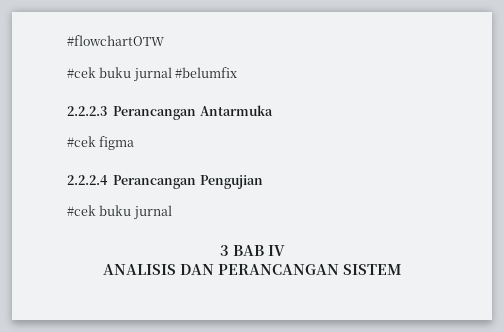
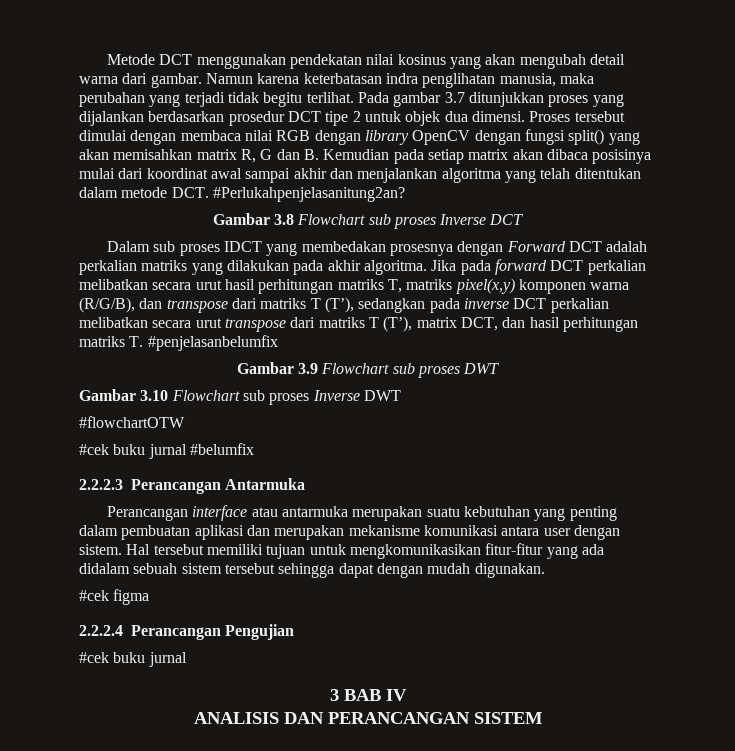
(67, 40) none -> [106,54,625,69] [79,73,594,88] [79,92,624,107] [79,111,625,126] [79,129,640,145] [79,149,652,164] [79,168,641,183] [79,187,405,202] [212,213,524,229] [106,241,648,256] [79,259,646,275] [79,278,630,294] [79,297,609,313] [79,316,638,332] [79,335,278,351] [236,362,500,378] [79,389,401,405] Metode DCT menggunakan pendekatan nilai kosinus yang akan mengubah detail warna dari gambar. Namun karena keterbatasan indra penglihatan manusia, maka perubahan yang terjadi tidak begitu terlihat. Pada gambar 3.7 ditunjukkan proses yang dijalankan berdasarkan prosedur DCT tipe 2 untuk objek dua dimensi. Proses tersebut dimulai dengan membaca nilai RGB dengan library OpenCV dengan fungsi split() yang akan memisahkan matrix R, G dan B. Kemudian pada setiap matrix akan dibaca posisinya mulai dari koordinat awal sampai akhir dan menjalankan algoritma yang telah ditentukan dalam metode DCT. #Perlukahpenjelasanitung2an? // Gambar 3.8 Flowchart sub proses Inverse DCT // Dalam sub proses IDCT yang membedakan prosesnya dengan Forward DCT adalah perkalian matriks yang dilakukan pada akhir algoritma. Jika pada forward DCT perkalian melibatkan secara urut hasil perhitungan matriks T, matriks pixel(x,y) komponen warna (R/G/B), dan transpose dari matriks T (T’), sedangkan pada inverse DCT perkalian melibatkan secara urut transpose dari matriks T (T’), matrix DCT, dan hasil perhitungan matriks T. #penjelasanbelumfix // Gambar 3.9 Flowchart sub proses DWT // Gambar 3.10 Flowchart sub proses Inverse DWT //
(273, 110) none -> [106,505,617,521] [79,525,620,540] [79,543,604,559] [79,563,545,578] // Perancangan interface atau antarmuka merupakan suatu kebutuhan yang penting dalam pembuatan aplikasi dan merupakan mekanisme komunikasi antara user dengan sistem. Hal tersebut memiliki tujuan untuk mengkomunikasikan fitur-fitur yang ada didalam sebuah sistem tersebut sehingga dapat dengan mudah digunakan.

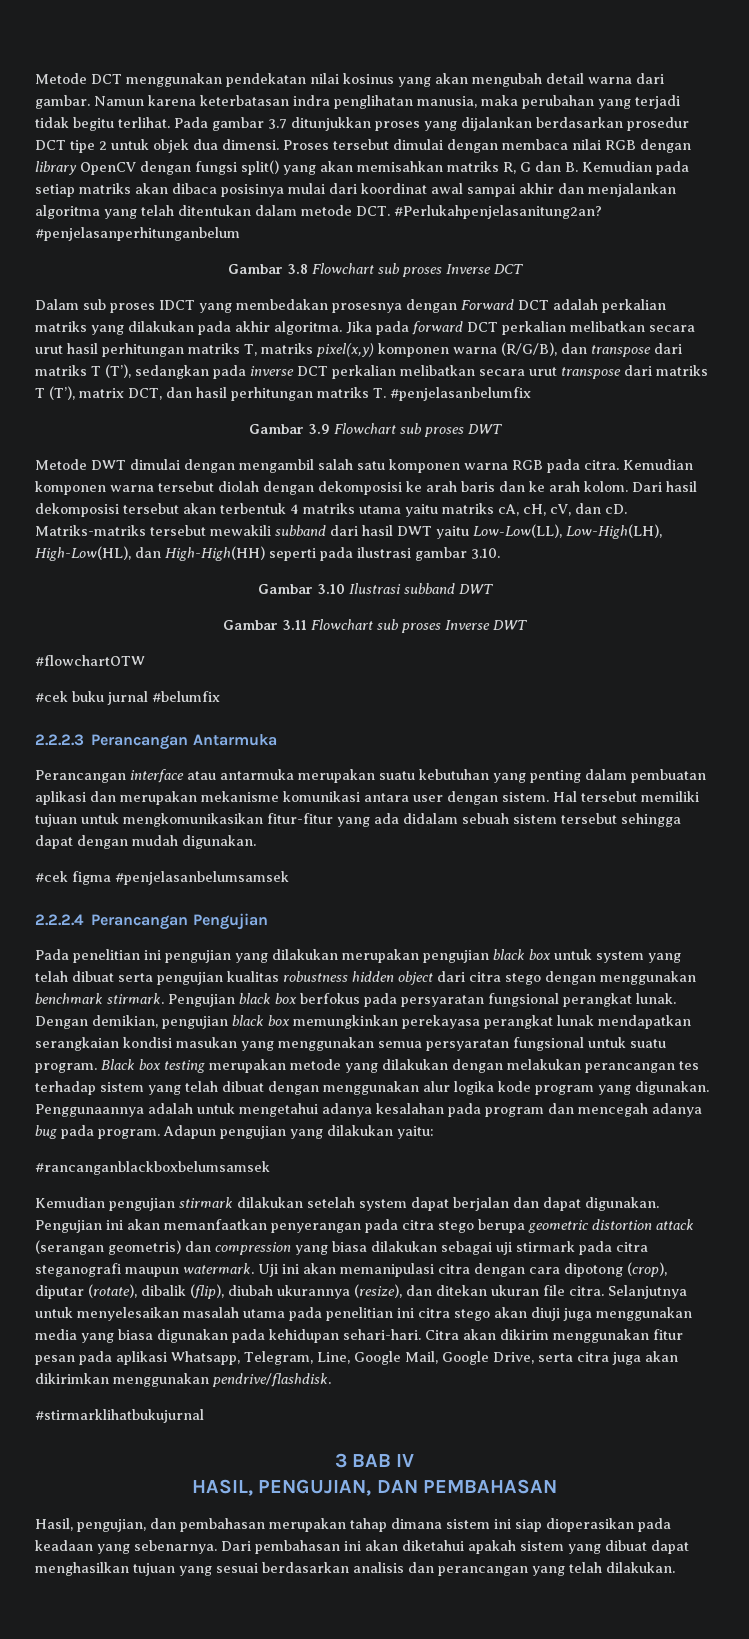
[196,149,237,160] matrix -> [447,161,499,172] matriks
[468,149,509,160] matrix -> [79,183,131,194] matriks
(405, 194) none -> [35,227,240,241] #penjelasanperhitunganbelum
[79,389,169,401] Gambar 3.10 -> [35,459,693,473] [35,481,697,495] [35,503,627,517] [35,524,662,539] [35,546,500,561] [257,583,493,594] [223,620,307,630] Metode DWT dimulai dengan mengambil salah satu komponen warna RGB pada citra. Kemudian komponen warna tersebut diolah dengan dekomposisi ke arah baris dan ke arah kolom. Dari hasil dekomposisi tersebut akan terbentuk 4 matriks utama yaitu matriks cA, cH, cV, dan cD. Matriks-matriks tersebut mewakili subband dari hasil DWT yaitu Low-Low(LL), Low-High(LH), High-Low(HL), dan High-High(HH) seperti pada ilustrasi gambar 3.10. // Gambar 3.10 Ilustrasi subband DWT // Gambar 3.11
(150, 597) none -> [115,871,289,885] #penjelasanbelumsamsek
[79,652,187,667] [329,689,407,701] [193,712,542,724] #cek buku jurnal // 3 BAB IV // ANALISIS DAN PERANCANGAN SISTEM -> [35,949,681,963] [35,971,696,985] [35,993,676,1007] [35,1015,691,1029] [35,1037,666,1051] [35,1059,699,1073] [35,1081,709,1095] [35,1103,702,1117] [35,1125,434,1139] [35,1161,270,1175] [35,1197,659,1211] [35,1219,694,1233] [35,1240,648,1255] [35,1262,667,1277] [35,1284,687,1299] [35,1307,692,1321] [35,1329,683,1343] [35,1351,678,1365] [35,1373,331,1387] [35,1409,204,1423] [334,1453,415,1468] [191,1479,558,1496] [35,1518,671,1532] [35,1540,689,1554] [35,1562,675,1576] Pada penelitian ini pengujian yang dilakukan merupakan pengujian black box untuk system yang telah dibuat serta pengujian kualitas robustness hidden object dari citra stego dengan menggunakan benchmark stirmark. Pengujian black box berfokus pada persyaratan fungsional perangkat lunak. Dengan demikian, pengujian black box memungkinkan perekayasa perangkat lunak mendapatkan serangkaian kondisi masukan yang menggunakan semua persyaratan fungsional untuk suatu program. Black box testing merupakan metode yang dilakukan dengan melakukan perancangan tes terhadap sistem yang telah dibuat dengan menggunakan alur logika kode program yang digunakan. Penggunaannya adalah untuk mengetahui adanya kesalahan pada program dan mencegah adanya bug pada program. Adapun pengujian yang dilakukan yaitu: // #rancanganblackboxbelumsamsek // Kemudian pengujian stirmark dilakukan setelah system dapat berjalan dan dapat digunakan. Pengujian ini akan memanfaatkan penyerangan pada citra stego berupa geometric distortion attack (serangan geometris) dan compression yang biasa dilakukan sebagai uji stirmark pada citra steganografi maupun watermark. Uji ini akan memanipulasi citra dengan cara dipotong (crop), diputar (rotate), dibalik (flip), diubah ukurannya (resize), dan ditekan ukuran file citra. Selanjutnya untuk menyelesaikan masalah utama pada penelitian ini citra stego akan diuji juga menggunakan media yang biasa digunakan pada kehidupan sehari-hari. Citra akan dikirim menggunakan fitur pesan pada aplikasi Whatsapp, Telegram, Line, Google Mail, Google Drive, serta citra juga akan dikirimkan menggunakan pendrive/flashdisk. // #stirmarklihatbukujurnal // 3 BAB IV // HASIL, PENGUJIAN, DAN PEMBAHASAN // Hasil, pengujian, dan pembahasan merupakan tahap dimana sistem ini siap dioperasikan pada keadaan yang sebenarnya. Dari pembahasan ini akan diketahui apakah sistem yang dibuat dapat menghasilkan tujuan yang sesuai berdasarkan analisis dan perancangan yang telah dilakukan.

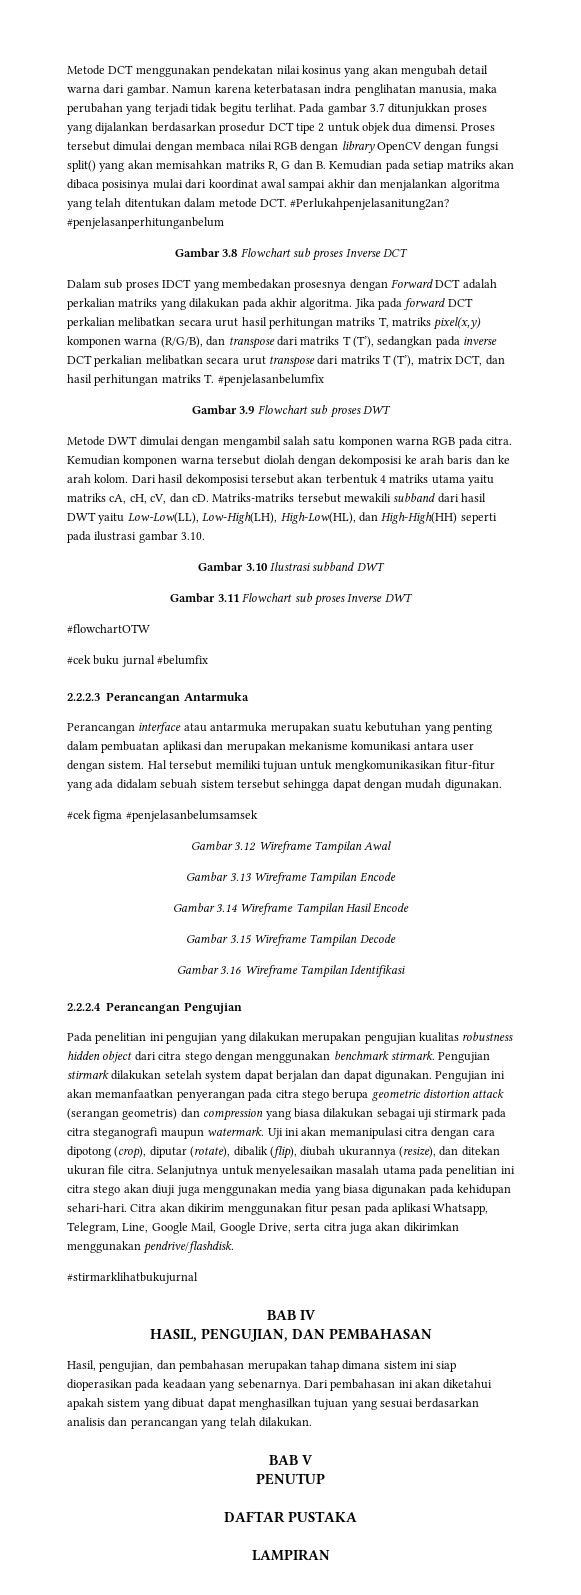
(289, 878) none -> [190,841,392,854] [186,872,396,885] [172,903,410,916] [186,934,396,947] [176,965,406,978] // Gambar 3.12 Wireframe Tampilan Awal // Gambar 3.13 Wireframe Tampilan Encode // Gambar 3.14 Wireframe Tampilan Hasil Encode // Gambar 3.15 Wireframe Tampilan Decode // Gambar 3.16 Wireframe Tampilan Identifikasi
[493,949,681,963] [35,971,223,985] black box untuk system yang telah dibuat serta pengujian -> (416, 1038) none
[239,993,676,1007] [35,1015,691,1029] [35,1037,666,1051] [35,1059,699,1073] [35,1081,709,1095] [35,1103,702,1117] [35,1125,434,1139] [35,1161,270,1175] [35,1197,175,1211] black box berfokus pada persyaratan fungsional perangkat lunak. Dengan demikian, pengujian black box memungkinkan perekayasa perangkat lunak mendapatkan serangkaian kondisi masukan yang menggunakan semua persyaratan fungsional untuk suatu program. Black box testing merupakan metode yang dilakukan dengan melakukan perancangan tes terhadap sistem yang telah dibuat dengan menggunakan alur logika kode program yang digunakan. Penggunaannya adalah untuk mengetahui adanya kesalahan pada program dan mencegah adanya bug pada program. Adapun pengujian yang dilakukan yaitu: // #rancanganblackboxbelumsamsek // Kemudian pengujian -> (491, 1057) none
[334,1453,347,1468] 3 -> (198, 1278) none
(675, 1567) none -> [269,1455,313,1465] [256,1473,325,1485] [224,1511,357,1523] [251,1549,330,1561] // BAB V // PENUTUP // DAFTAR PUSTAKA // LAMPIRAN

